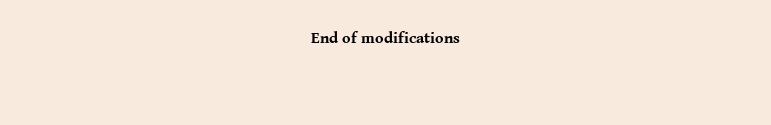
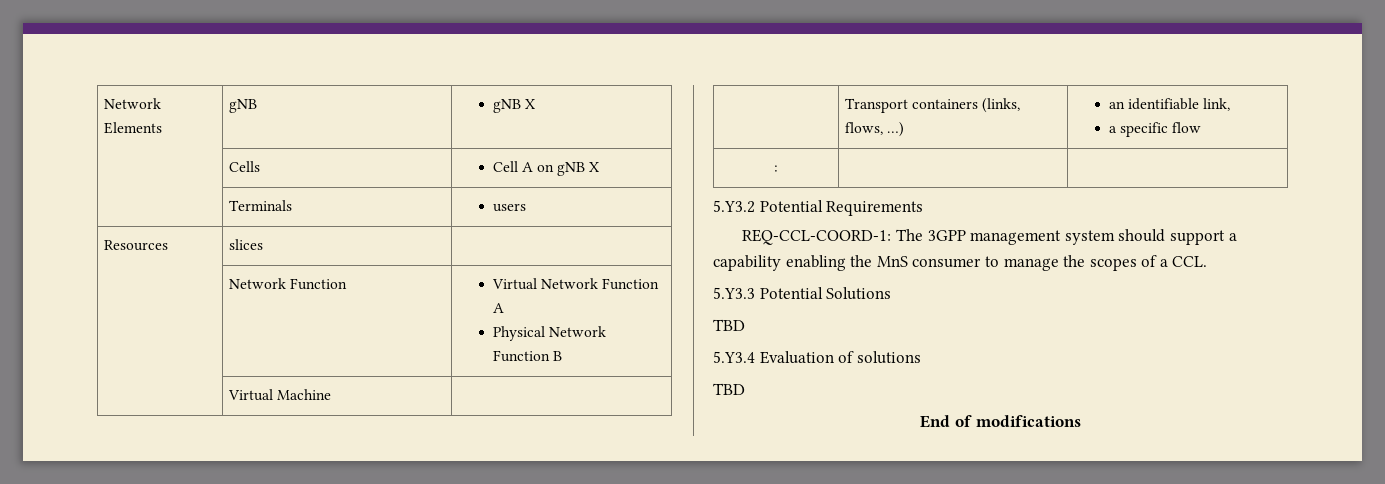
(310, 37) none -> [103,98,161,109] [103,122,162,134] [228,99,257,113] [492,99,535,113] [228,161,260,172] [492,161,600,176] [228,200,292,211] [492,203,526,212] [103,240,168,251] [228,239,263,250] [228,278,348,290] [491,278,660,290] [492,303,504,313] [492,326,606,341] [492,350,562,362] [227,389,332,401] [844,98,1021,113] [844,122,905,137] [1108,98,1231,111] [1108,122,1202,137] [774,165,778,172] [713,200,924,216] [742,229,1237,245] [713,255,1208,271] [713,287,892,300] [713,319,745,331] [713,351,921,364] [713,383,745,395] Network Elements | gNB | gNB X // | Cells | Cell A on gNB X // | Terminals | users // Resources | slices | // | Network Function | Virtual Network Function A // Physical Network Function B // | Virtual Machine | // | Transport containers (links, flows, …) | an identifiable link, // a specific flow // : | | // 5.Y3.2 Potential Requirements // REQ-CCL-COORD-1: The 3GPP management system should support a capability enabling the MnS consumer to manage the scopes of a CCL. // 5.Y3.3 Potential Solutions // TBD // 5.Y3.4 Evaluation of solutions // TBD //

